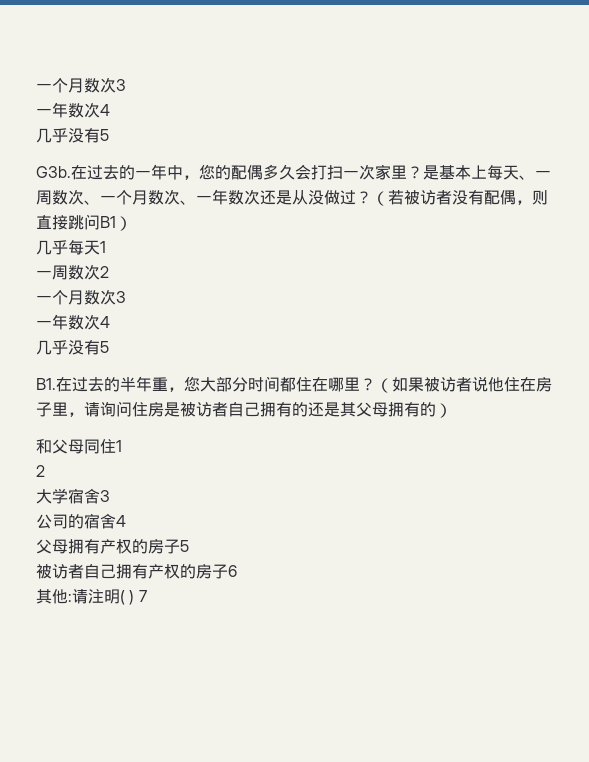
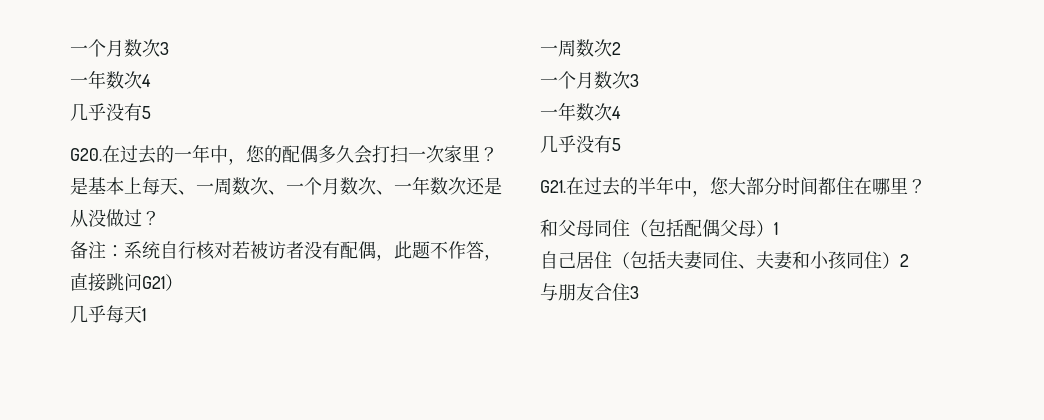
[36,166,71,178] G3b. -> [70,148,102,161] G20.
[372,191,388,206] （ -> [70,241,232,260] // 备注：系统自行核对
[532,190,548,205] 则 -> [394,241,502,261] 此题不作答，
[100,216,116,228] B1 -> [142,276,165,289] G21
[36,378,56,390] B1. -> [540,180,566,193] G21.
[152,377,168,391] 重 -> [674,177,692,195] 中
[376,376,552,393] [36,401,452,418] [36,439,122,454] [36,465,45,477] [36,488,110,504] [36,513,126,529] [36,539,189,554] [36,564,237,579] [36,589,147,605] （如果被访者说他住在房子里，请询问住房是被访者自己拥有的还是其父母拥有的） // 和父母同住1 // 2 // 大学宿舍3 // 公司的宿舍4 // 父母拥有产权的房子5 // 被访者自己拥有产权的房子6 // 其他:请注明( ) 7 -> [540,219,778,237] [540,251,909,270] [540,283,639,301] // 和父母同住（包括配偶父母）1 // 自己居住（包括夫妻同住、夫妻和小孩同住）2 // 与朋友合住3

